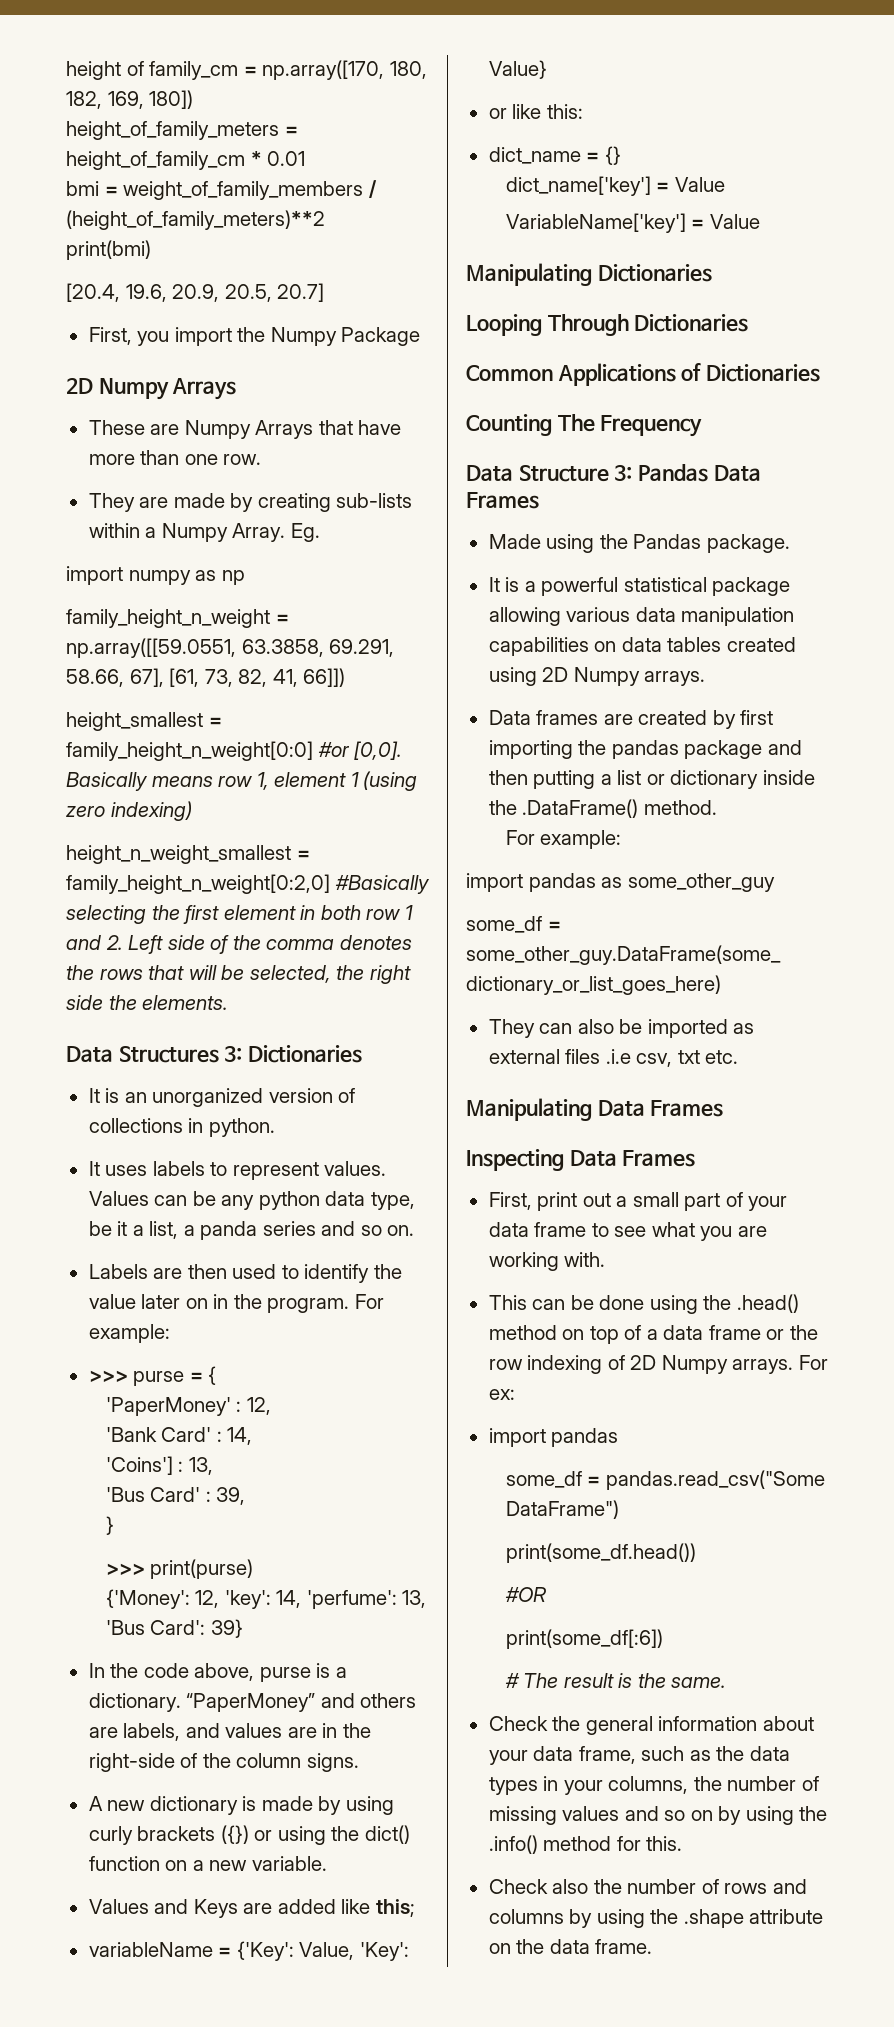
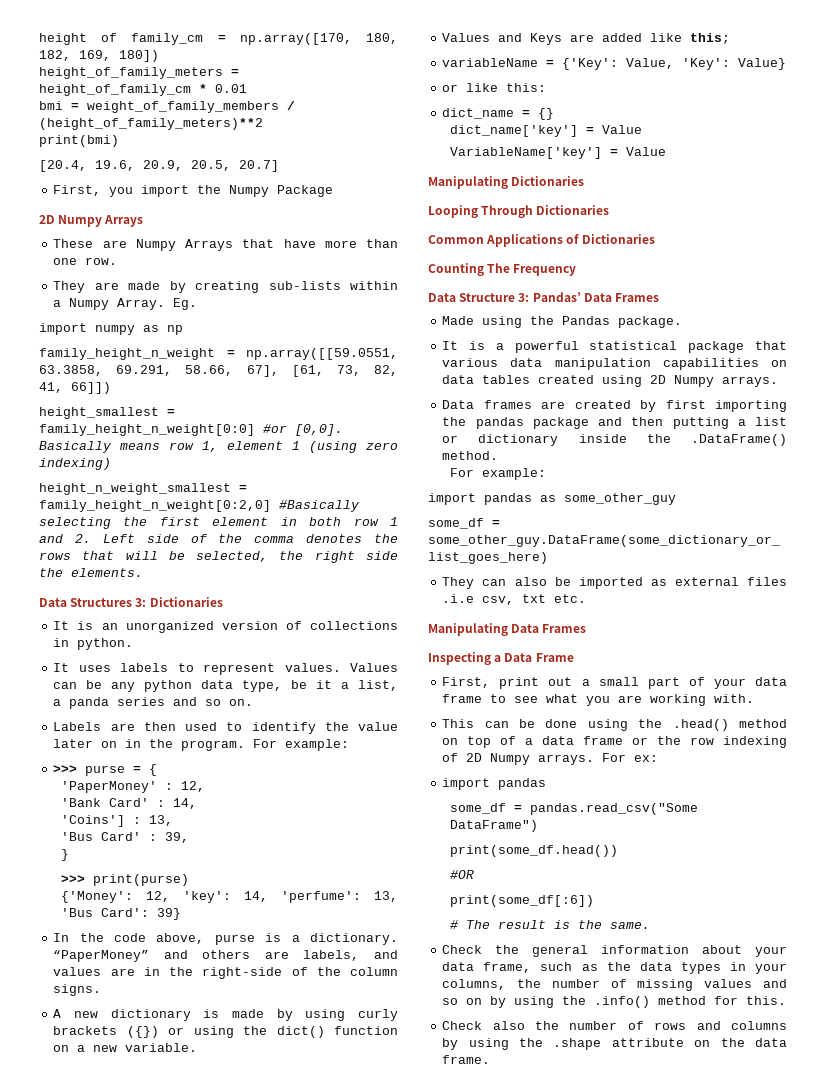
[637,464,708,482] Pandas -> [532,292,581,302] Pandas’
[488,607,561,626] allowing -> [755,341,787,350] that
[569,1150,696,1167] Data Frames -> [494,653,574,662] a Data Frame

